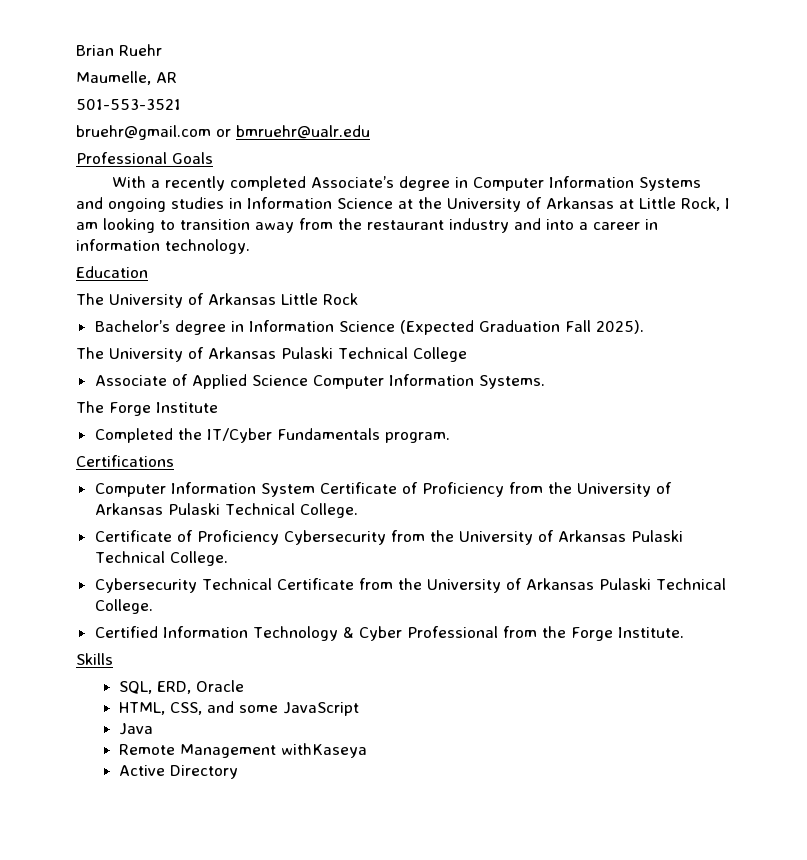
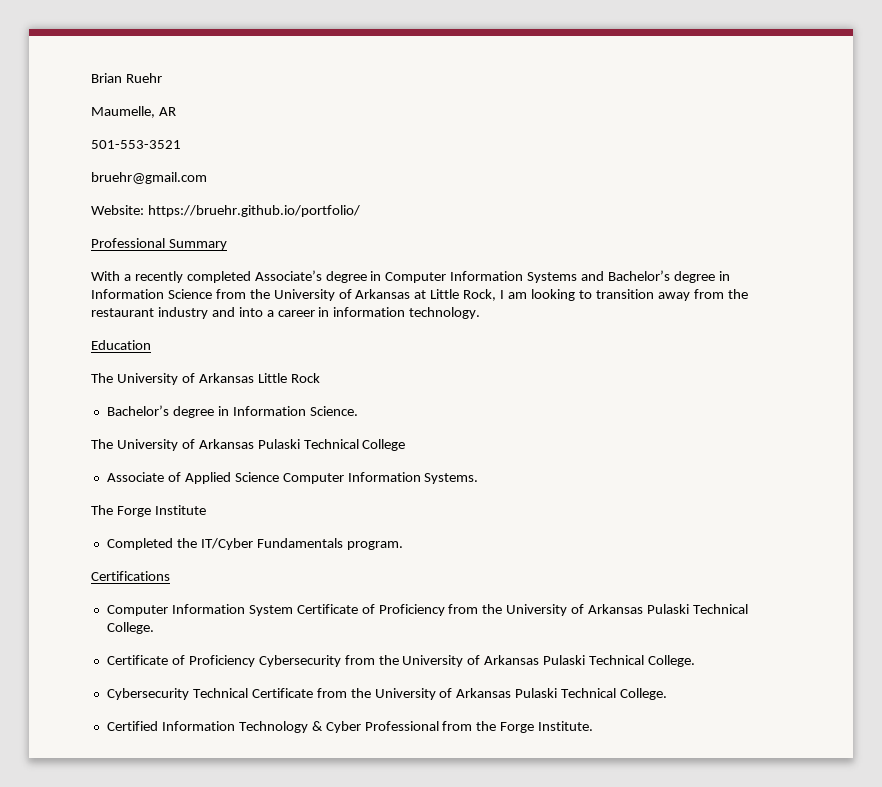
[216,125,370,139] [76,152,213,164] or bmruehr@ualr.edu // Professional Goals -> [91,205,360,217] [91,238,227,250] // Website: https://bruehr.github.io/portfolio/ // Professional Summary
[108,197,413,212] ongoing studies in Information Science at -> [608,270,730,283] [91,289,246,299] Bachelor’s degree in Information Science from
[338,320,644,335] Science (Expected Graduation Fall 2025). -> [309,406,358,416] Science.
[76,653,113,665] [118,680,244,694] [118,701,359,716] [118,723,153,735] [118,743,367,758] [118,765,238,779] // Skills // SQL, ERD, Oracle // HTML, CSS, and some JavaScript // Java // Remote Management withKaseya // Active Directory -> (594, 726) none

